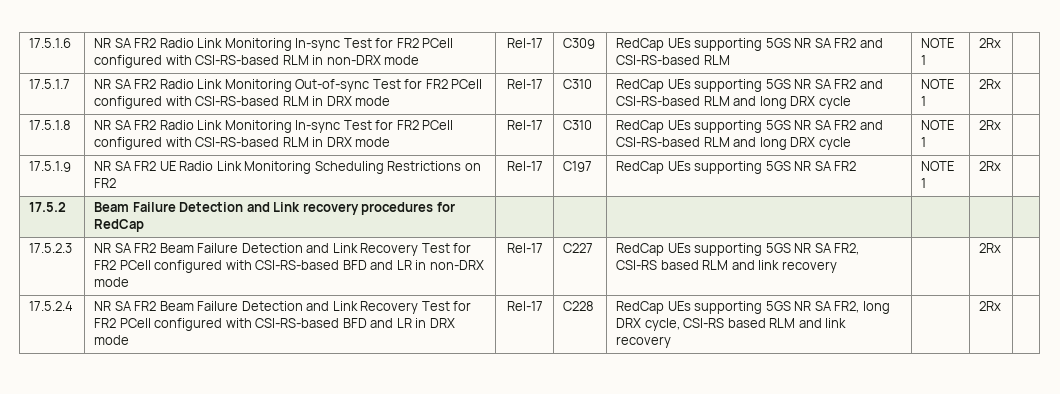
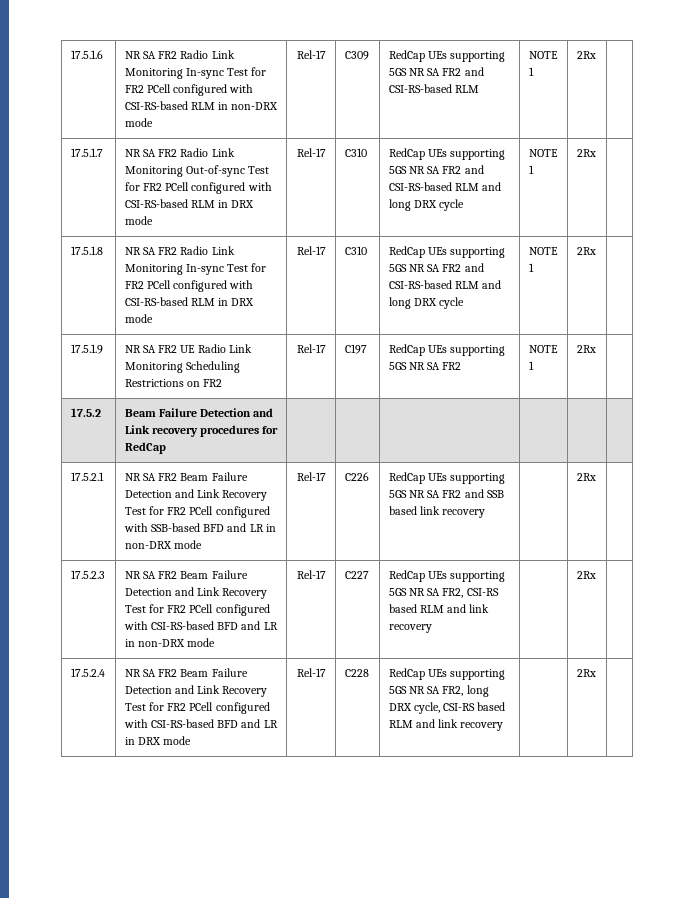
(145, 225) none -> [70,472,104,481] [124,472,248,481] [124,489,268,501] [124,506,270,518] [123,523,276,532] [124,540,202,549] [296,472,326,481] [344,472,369,481] [388,472,506,484] [388,489,504,498] [388,506,486,518] [576,473,596,481] // 17.5.2.1 | NR SA FR2 Beam Failure Detection and Link Recovery Test for FR2 PCell configured with SSB-based BFD and LR in non-DRX mode | Rel-17 | C226 | RedCap UEs supporting 5GS NR SA FR2 and SSB based link recovery | | 2Rx |

